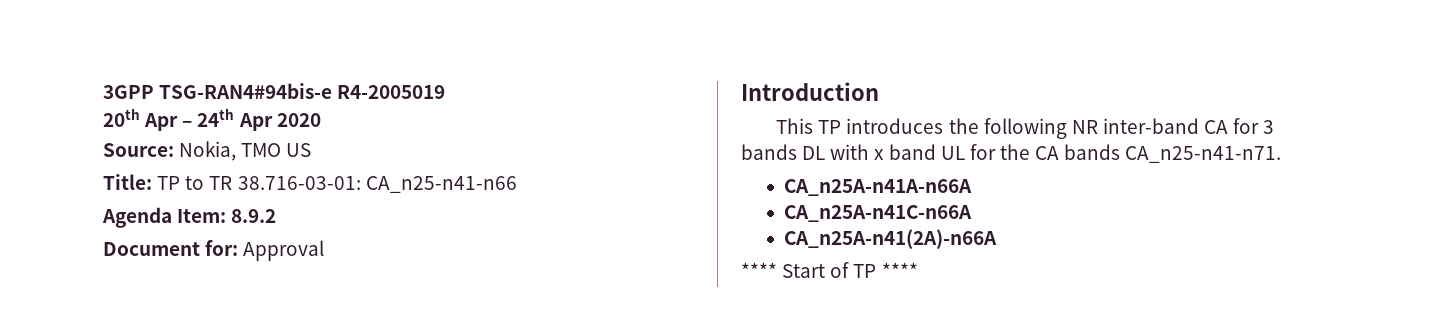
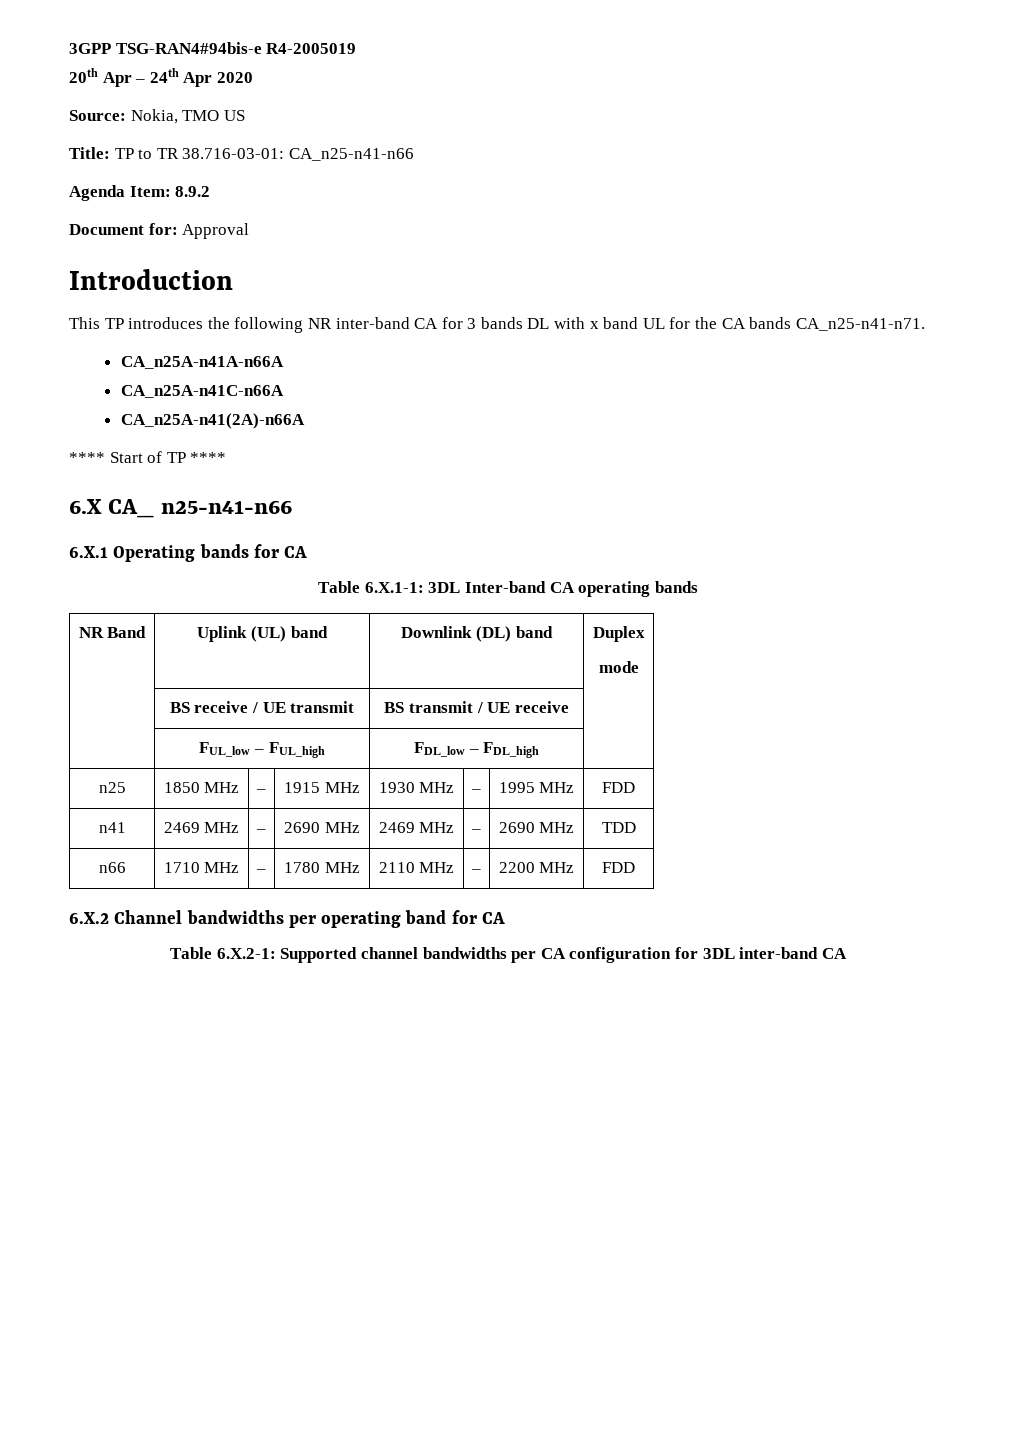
(918, 270) none -> [69,499,293,518] [69,544,308,562] [318,581,698,597] [78,626,147,638] [197,626,328,642] [401,626,553,642] [592,626,645,642] [598,661,639,673] [169,701,355,713] [384,701,569,713] [199,742,325,758] [413,742,540,758] [98,782,126,793] [163,782,240,793] [256,789,266,793] [284,782,360,793] [378,782,455,793] [471,789,481,793] [498,782,575,793] [602,782,635,793] [98,822,126,833] [163,822,240,833] [256,829,266,833] [284,822,360,833] [378,822,455,833] [471,829,481,833] [498,822,575,833] [601,822,636,833] [98,862,126,873] [163,862,240,873] [256,869,266,873] [284,862,360,873] [378,862,455,873] [471,869,481,873] [498,862,575,873] [602,862,635,873] [69,910,505,928] [170,947,847,963] // 6.X CA_ n25-n41-n66 // 6.X.1 Operating bands for CA // Table 6.X.1-1: 3DL Inter-band CA operating bands // NR Band | Uplink (UL) band | Downlink (DL) band | Duplex // mode // | BS receive / UE transmit | BS transmit / UE receive | // | FUL_low – FUL_high | FDL_low – FDL_high | // n25 | 1850 MHz | – | 1915 MHz | 1930 MHz | – | 1995 MHz | FDD // n41 | 2469 MHz | – | 2690 MHz | 2469 MHz | – | 2690 MHz | TDD // n66 | 1710 MHz | – | 1780 MHz | 2110 MHz | – | 2200 MHz | FDD // 6.X.2 Channel bandwidths per operating band for CA // Table 6.X.2-1: Supported channel bandwidths per CA configuration for 3DL inter-band CA

